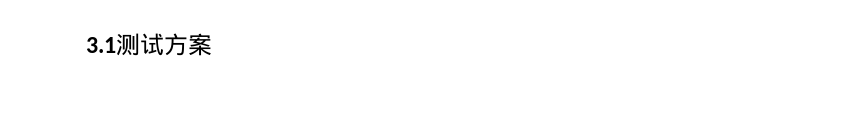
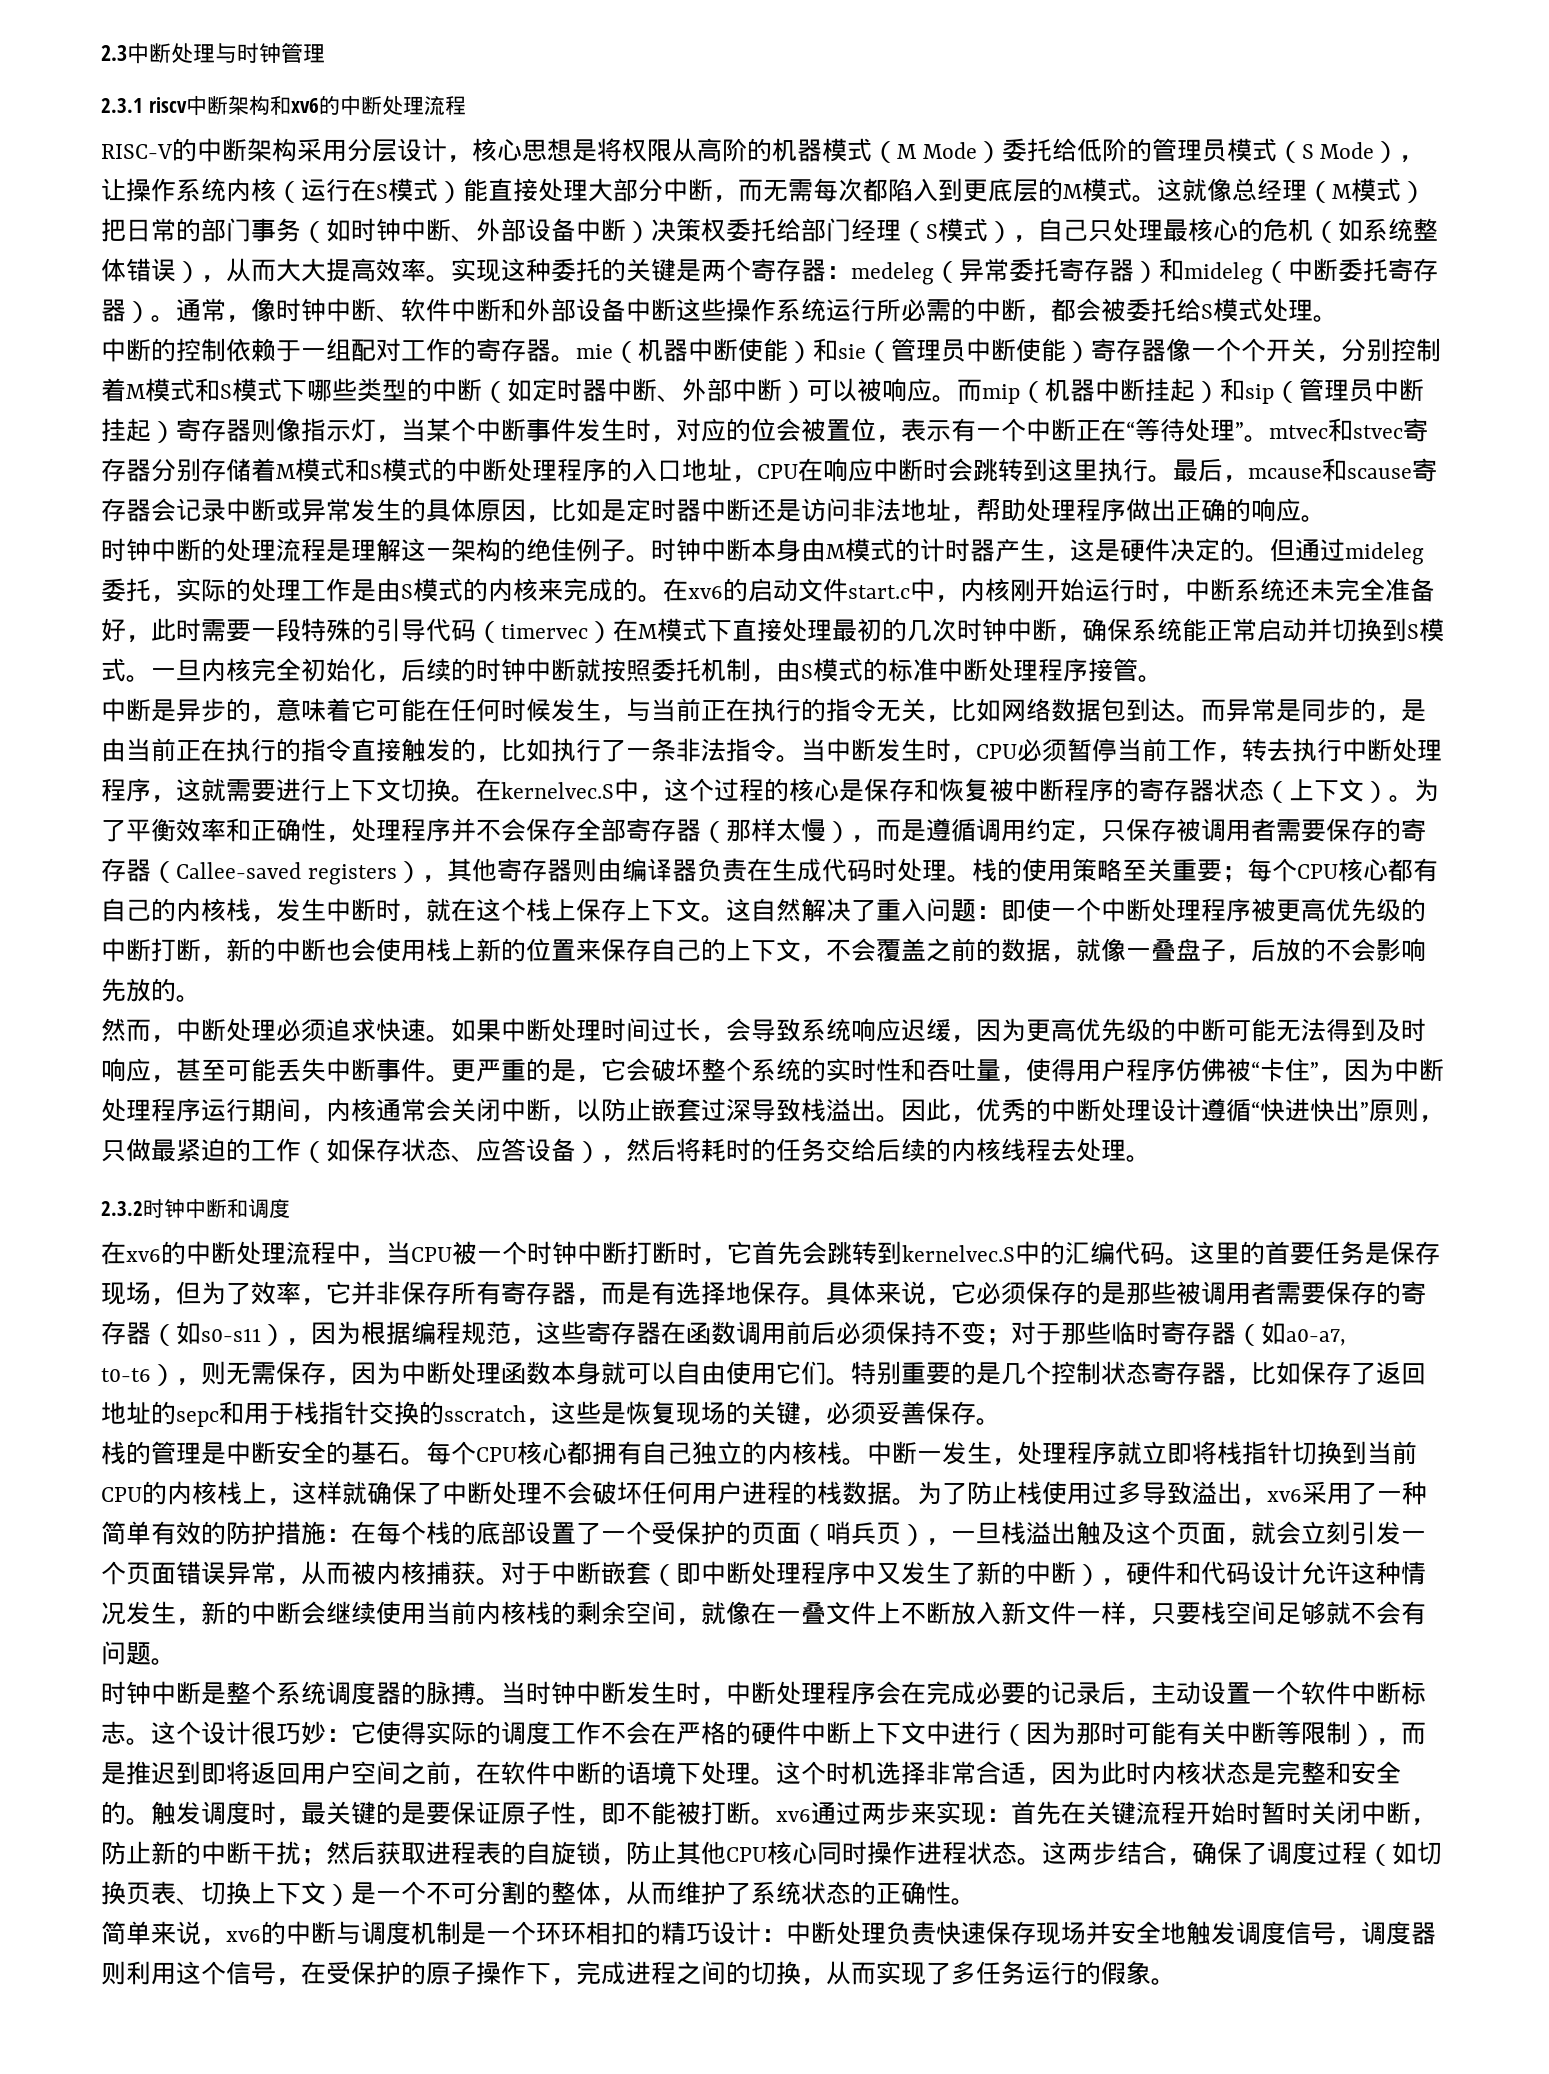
[86,33,212,56] 3.1测试方案 -> [101,43,325,64] [101,95,466,116] [101,138,1425,163] [101,178,1426,203] [101,218,1438,243] [101,258,1438,285] [101,298,1338,323] [101,338,1441,363] [101,378,1424,404] [101,418,1428,443] [101,458,1437,483] [101,498,1326,523] [101,538,1424,565] [101,578,1435,603] [101,618,1444,643] [101,658,1163,683] [101,698,1426,723] [101,738,1442,763] [101,778,1439,803] [101,818,1426,843] [101,858,1438,885] [101,898,1426,923] [101,938,1426,963] [101,978,201,1002] [101,1018,1426,1043] [101,1058,1444,1083] [101,1098,1444,1123] [101,1138,1151,1163] [101,1198,290,1219] [101,1241,1440,1266] [101,1281,1426,1306] [101,1321,1346,1346] [101,1361,1426,1386] [101,1401,1001,1427] [101,1441,1417,1466] [101,1481,1427,1506] [101,1521,1426,1546] [101,1561,1426,1586] [101,1601,1426,1626] [101,1641,176,1665] [101,1681,1426,1706] [101,1721,1426,1746] [101,1761,1401,1786] [101,1801,1436,1826] [101,1841,1442,1866] [101,1881,976,1906] [101,1921,1436,1946] [101,1961,1176,1986] 2.3中断处理与时钟管理 // 2.3.1 riscv中断架构和xv6的中断处理流程 // RISC-V的中断架构采用分层设计，核心思想是将权限从高阶的机器模式（M Mode）委托给低阶的管理员模式（S Mode），让操作系统内核（运行在S模式）能直接处理大部分中断，而无需每次都陷入到更底层的M模式。这就像总经理（M模式）把日常的部门事务（如时钟中断、外部设备中断）决策权委托给部门经理（S模式），自己只处理最核心的危机（如系统整体错误），从而大大提高效率。实现这种委托的关键是两个寄存器：medeleg（异常委托寄存器）和mideleg（中断委托寄存器）。通常，像时钟中断、软件中断和外部设备中断这些操作系统运行所必需的中断，都会被委托给S模式处理。 // 中断的控制依赖于一组配对工作的寄存器。mie（机器中断使能）和sie（管理员中断使能）寄存器像一个个开关，分别控制着M模式和S模式下哪些类型的中断（如定时器中断、外部中断）可以被响应。而mip（机器中断挂起）和sip（管理员中断挂起）寄存器则像指示灯，当某个中断事件发生时，对应的位会被置位，表示有一个中断正在“等待处理”。mtvec和stvec寄存器分别存储着M模式和S模式的中断处理程序的入口地址，CPU在响应中断时会跳转到这里执行。最后，mcause和scause寄存器会记录中断或异常发生的具体原因，比如是定时器中断还是访问非法地址，帮助处理程序做出正确的响应。 // 时钟中断的处理流程是理解这一架构的绝佳例子。时钟中断本身由M模式的计时器产生，这是硬件决定的。但通过mideleg委托，实际的处理工作是由S模式的内核来完成的。在xv6的启动文件start.c中，内核刚开始运行时，中断系统还未完全准备好，此时需要一段特殊的引导代码（timervec）在M模式下直接处理最初的几次时钟中断，确保系统能正常启动并切换到S模式。一旦内核完全初始化，后续的时钟中断就按照委托机制，由S模式的标准中断处理程序接管。 // 中断是异步的，意味着它可能在任何时候发生，与当前正在执行的指令无关，比如网络数据包到达。而异常是同步的，是由当前正在执行的指令直接触发的，比如执行了一条非法指令。当中断发生时，CPU必须暂停当前工作，转去执行中断处理程序，这就需要进行上下文切换。在kernelvec.S中，这个过程的核心是保存和恢复被中断程序的寄存器状态（上下文）。为了平衡效率和正确性，处理程序并不会保存全部寄存器（那样太慢），而是遵循调用约定，只保存被调用者需要保存的寄存器（Callee-saved registers），其他寄存器则由编译器负责在生成代码时处理。栈的使用策略至关重要；每个CPU核心都有自己的内核栈，发生中断时，就在这个栈上保存上下文。这自然解决了重入问题：即使一个中断处理程序被更高优先级的中断打断，新的中断也会使用栈上新的位置来保存自己的上下文，不会覆盖之前的数据，就像一叠盘子，后放的不会影响先放的。 // 然而，中断处理必须追求快速。如果中断处理时间过长，会导致系统响应迟缓，因为更高优先级的中断可能无法得到及时响应，甚至可能丢失中断事件。更严重的是，它会破坏整个系统的实时性和吞吐量，使得用户程序仿佛被“卡住”，因为中断处理程序运行期间，内核通常会关闭中断，以防止嵌套过深导致栈溢出。因此，优秀的中断处理设计遵循“快进快出”原则，只做最紧迫的工作（如保存状态、应答设备），然后将耗时的任务交给后续的内核线程去处理。 // 2.3.2时钟中断和调度 // 在xv6的中断处理流程中，当CPU被一个时钟中断打断时，它首先会跳转到kernelvec.S中的汇编代码。这里的首要任务是保存现场，但为了效率，它并非保存所有寄存器，而是有选择地保存。具体来说，它必须保存的是那些被调用者需要保存的寄存器（如s0-s11），因为根据编程规范，这些寄存器在函数调用前后必须保持不变；对于那些临时寄存器（如a0-a7, t0-t6），则无需保存，因为中断处理函数本身就可以自由使用它们。特别重要的是几个控制状态寄存器，比如保存了返回地址的sepc和用于栈指针交换的sscratch，这些是恢复现场的关键，必须妥善保存。 // 栈的管理是中断安全的基石。每个CPU核心都拥有自己独立的内核栈。中断一发生，处理程序就立即将栈指针切换到当前CPU的内核栈上，这样就确保了中断处理不会破坏任何用户进程的栈数据。为了防止栈使用过多导致溢出，xv6采用了一种简单有效的防护措施：在每个栈的底部设置了一个受保护的页面（哨兵页），一旦栈溢出触及这个页面，就会立刻引发一个页面错误异常，从而被内核捕获。对于中断嵌套（即中断处理程序中又发生了新的中断），硬件和代码设计允许这种情况发生，新的中断会继续使用当前内核栈的剩余空间，就像在一叠文件上不断放入新文件一样，只要栈空间足够就不会有问题。 // 时钟中断是整个系统调度器的脉搏。当时钟中断发生时，中断处理程序会在完成必要的记录后，主动设置一个软件中断标志。这个设计很巧妙：它使得实际的调度工作不会在严格的硬件中断上下文中进行（因为那时可能有关中断等限制），而是推迟到即将返回用户空间之前，在软件中断的语境下处理。这个时机选择非常合适，因为此时内核状态是完整和安全的。触发调度时，最关键的是要保证原子性，即不能被打断。xv6通过两步来实现：首先在关键流程开始时暂时关闭中断，防止新的中断干扰；然后获取进程表的自旋锁，防止其他CPU核心同时操作进程状态。这两步结合，确保了调度过程（如切换页表、切换上下文）是一个不可分割的整体，从而维护了系统状态的正确性。 // 简单来说，xv6的中断与调度机制是一个环环相扣的精巧设计：中断处理负责快速保存现场并安全地触发调度信号，调度器则利用这个信号，在受保护的原子操作下，完成进程之间的切换，从而实现了多任务运行的假象。

